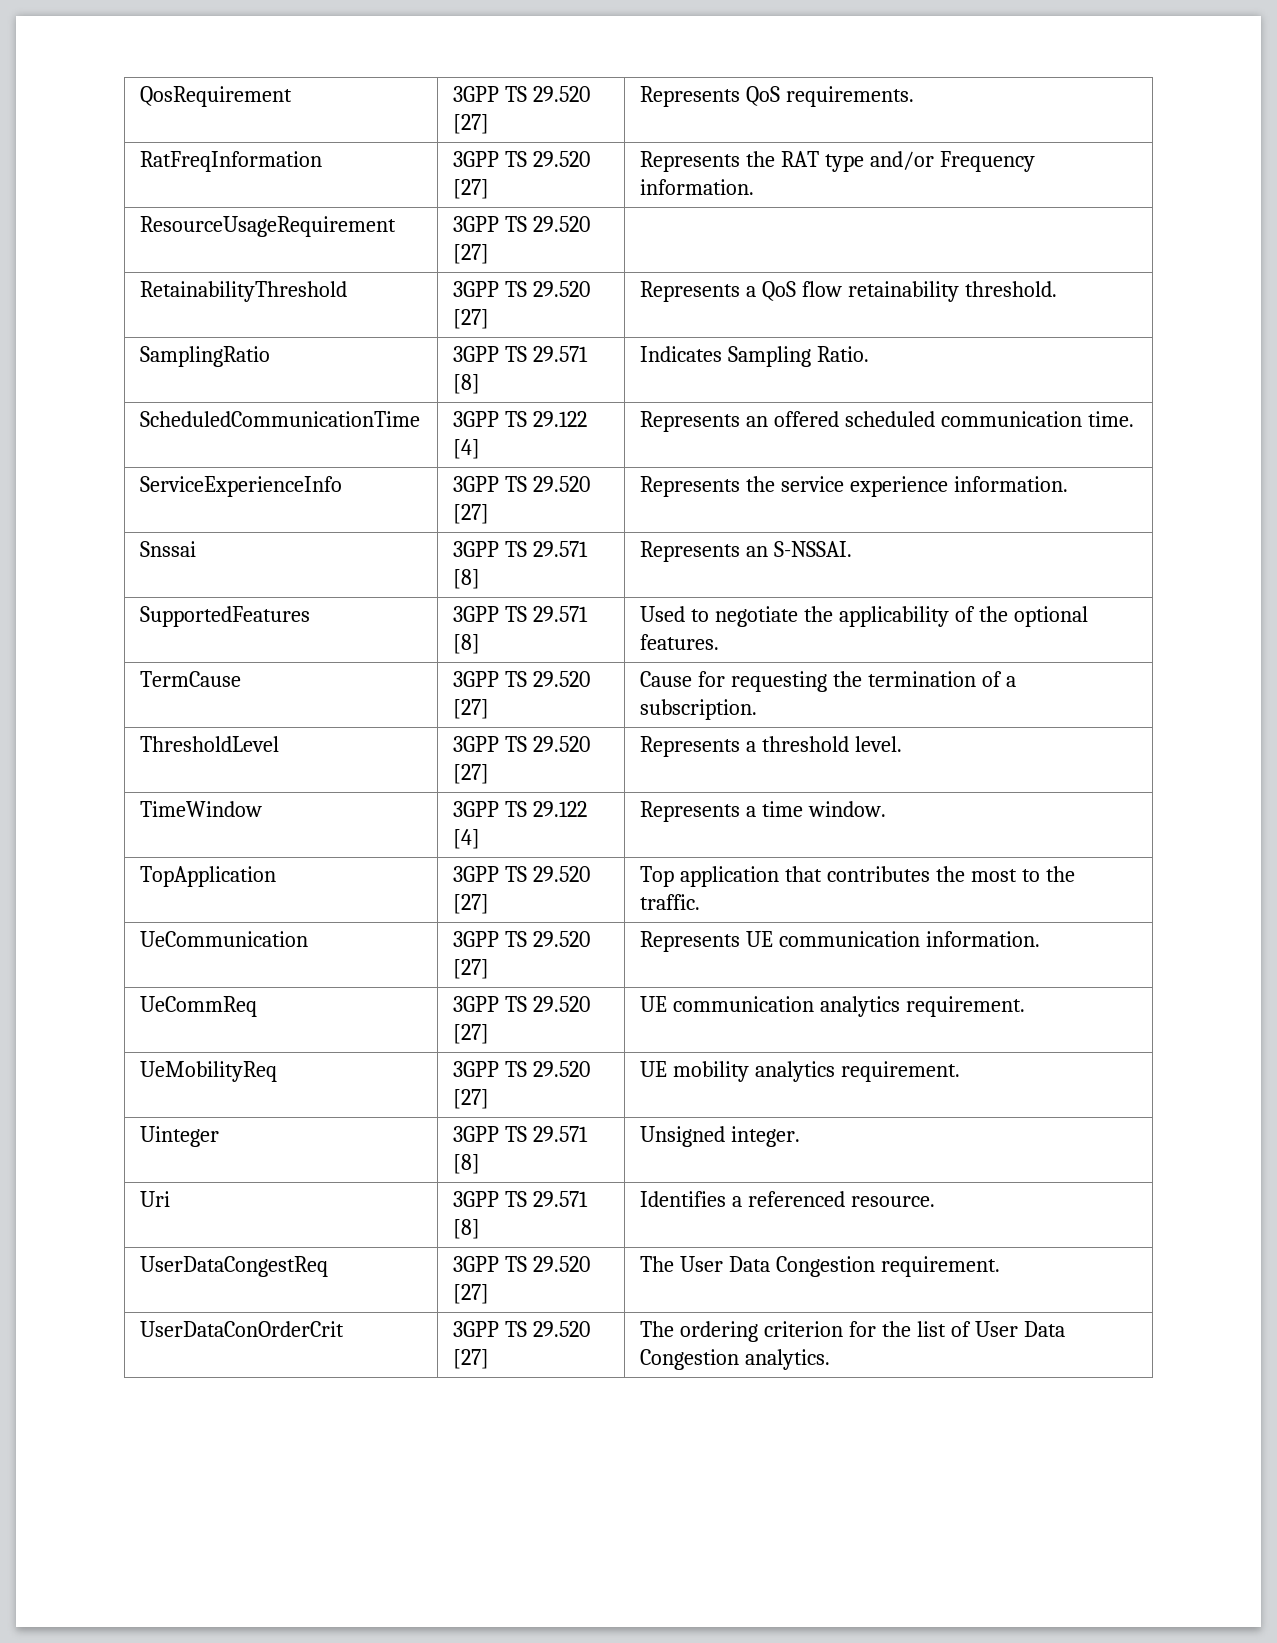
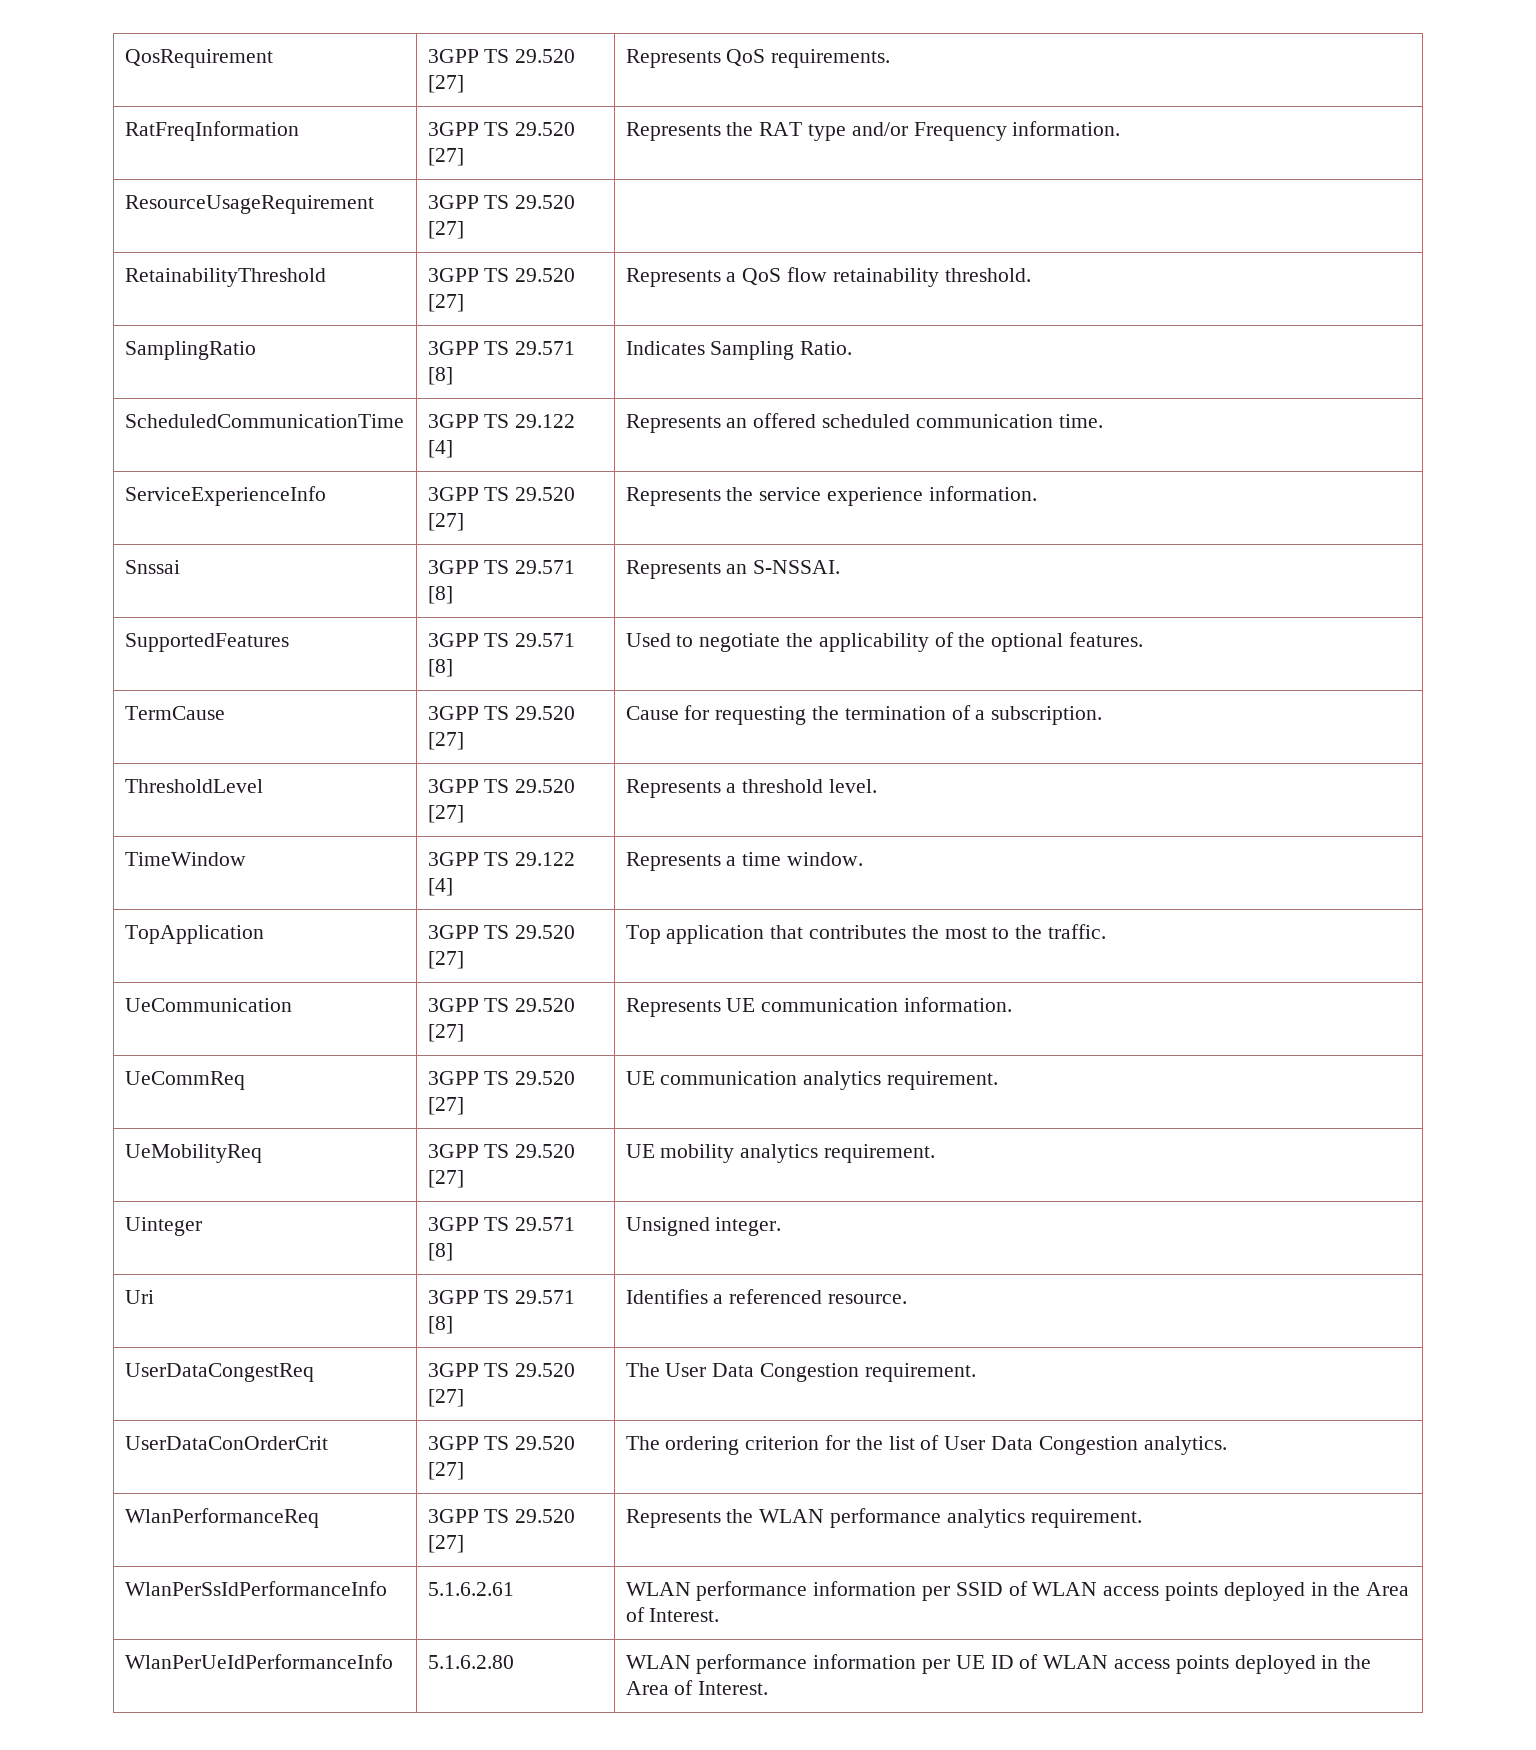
(831, 1359) none -> [124,1508,319,1528] [427,1509,576,1523] [427,1535,464,1553] [625,1508,1142,1528] [124,1581,387,1596] [427,1582,514,1596] [625,1581,1410,1601] [625,1607,720,1622] [124,1654,393,1669] [427,1655,514,1669] [625,1654,1372,1674] [625,1680,769,1695] // WlanPerformanceReq | 3GPP TS 29.520 [27] | Represents the WLAN performance analytics requirement. // WlanPerSsIdPerformanceInfo | 5.1.6.2.61 | WLAN performance information per SSID of WLAN access points deployed in the Area of Interest. // WlanPerUeIdPerformanceInfo | 5.1.6.2.80 | WLAN performance information per UE ID of WLAN access points deployed in the Area of Interest.

